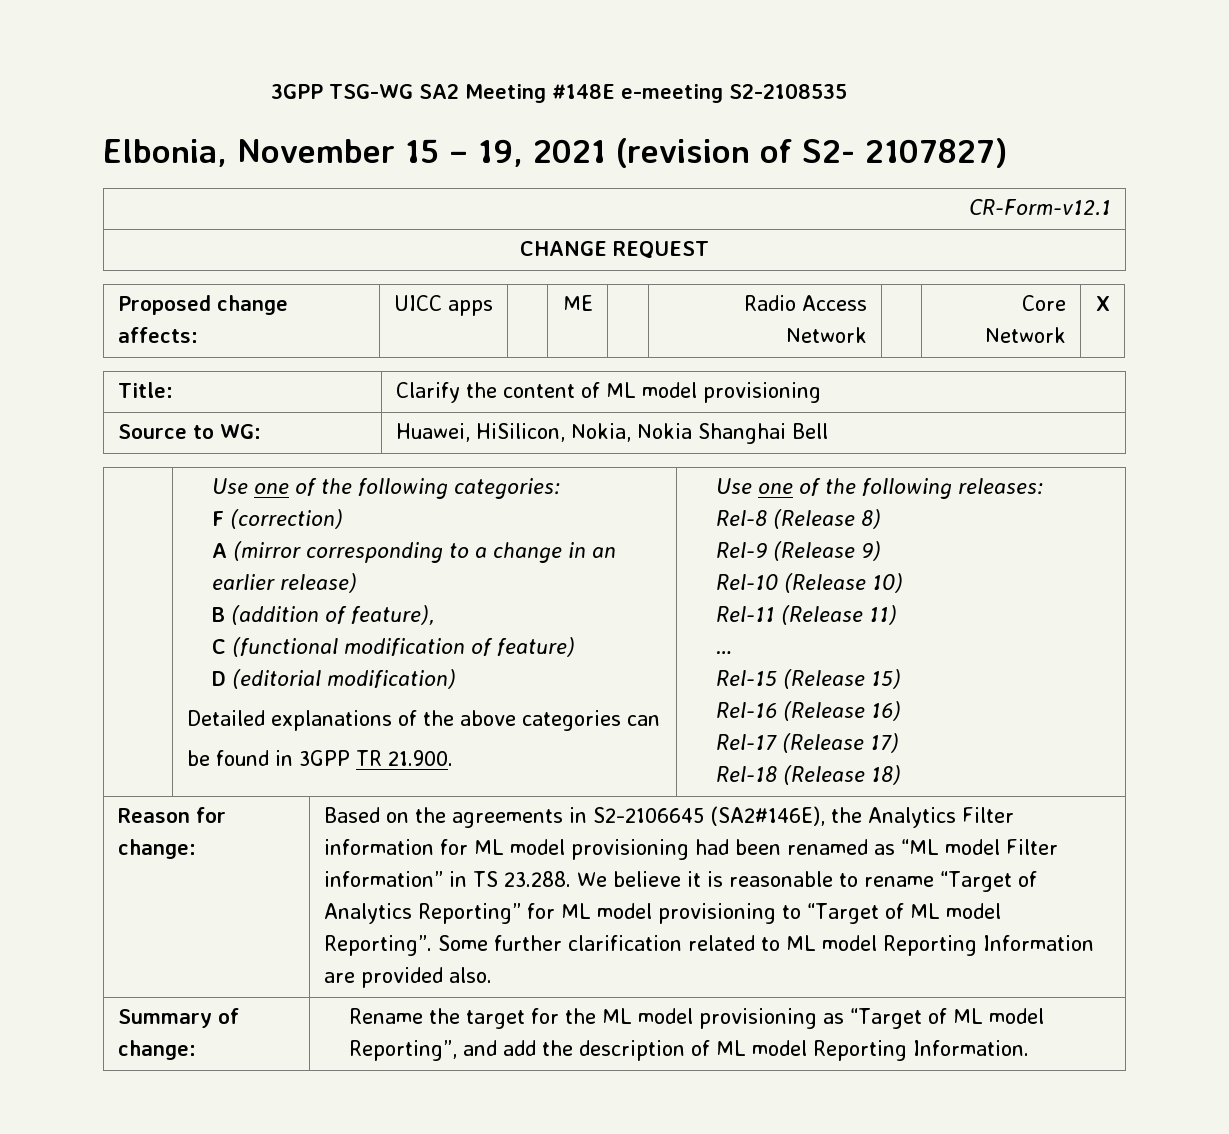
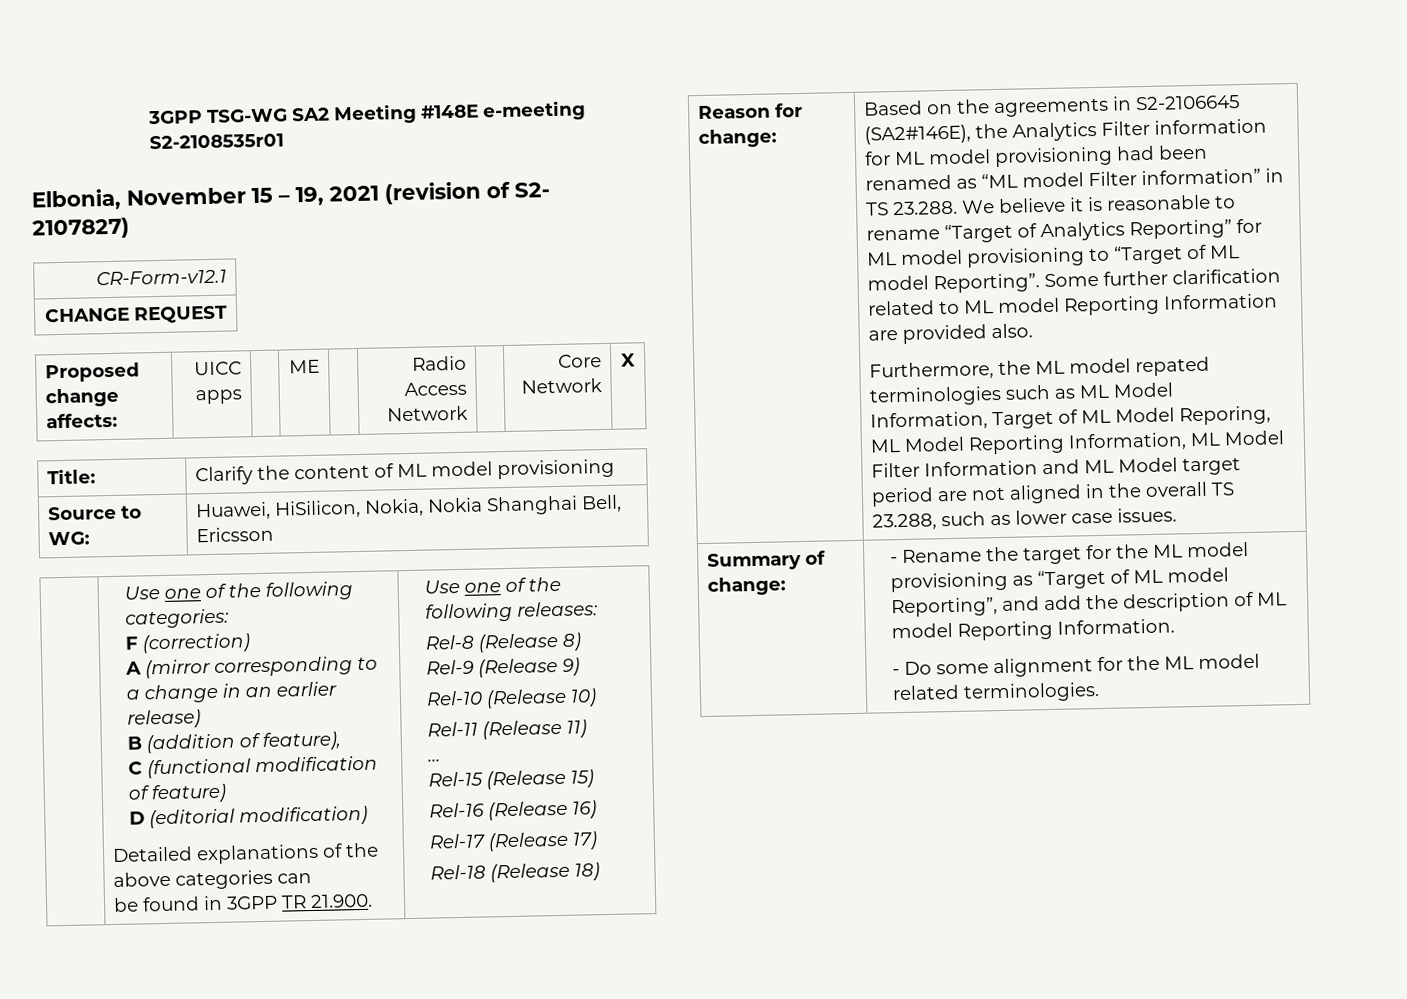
[729,83,848,99] S2-2108535 -> [148,133,284,150] S2-2108535r01
[791,423,828,439] Bell -> [580,494,622,513] [195,526,274,543] Bell, Ericsson
(492, 975) none -> [868,356,1210,381] [868,382,1174,407] [869,405,1271,431] [869,430,1285,455] [870,457,1241,478] [870,481,1235,507] [871,507,1177,531] // Furthermore, the ML model repated terminologies such as ML Model Information, Target of ML Model Reporing, ML Model Reporting Information, ML Model Filter Information and ML Model target period are not aligned in the overall TS 23.288, such as lower case issues.
(196, 1050) none -> [890,557,899,564] -
(1029, 1048) none -> [892,653,1261,678] [892,682,1101,703] // - Do some alignment for the ML model related terminologies.

